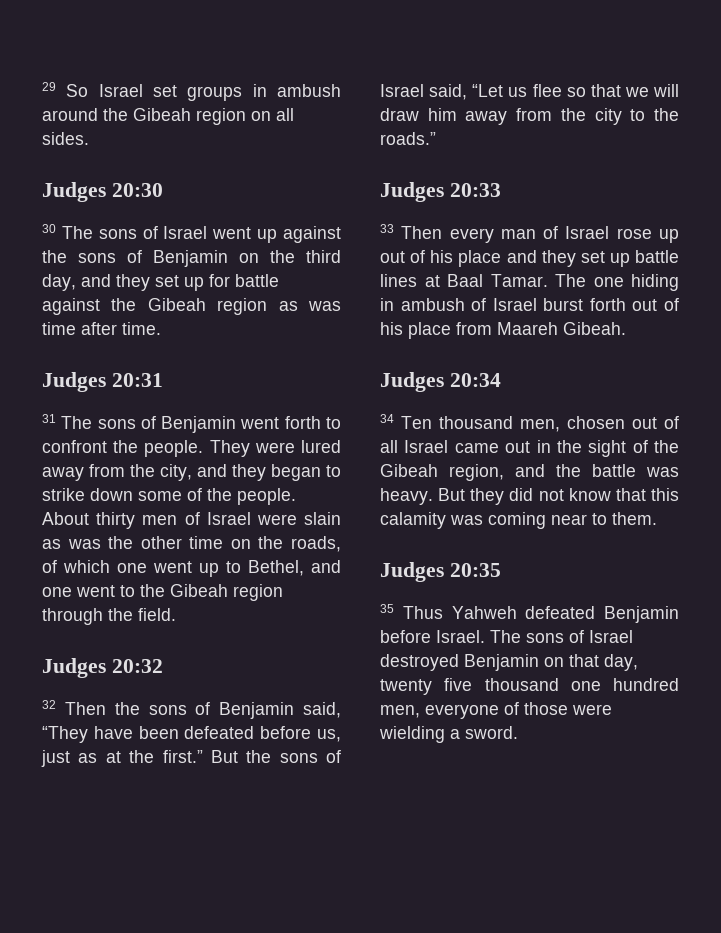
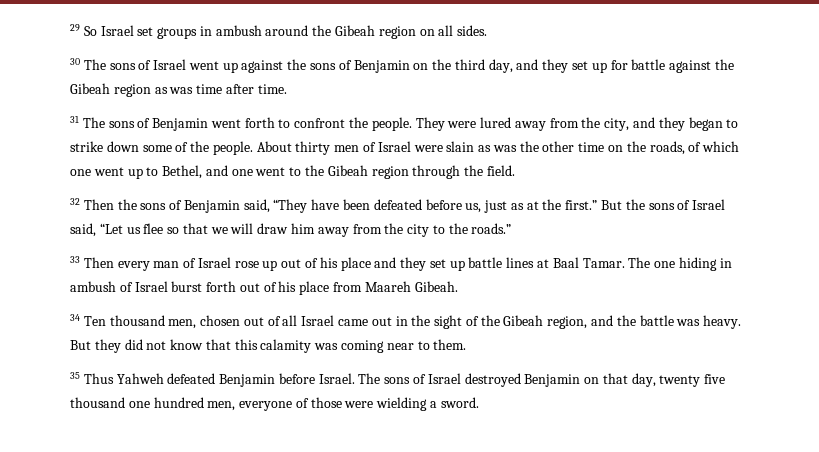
[42,182,163,202] // Judges 20:30 -> (488, 30) none
[42,372,163,392] // Judges 20:31 -> (287, 89) none
[42,658,163,678] // Judges 20:32 -> (515, 170) none
[380,182,501,202] // Judges 20:33 -> (512, 228) none
[380,372,501,392] // Judges 20:34 -> (458, 286) none
[380,562,501,582] // Judges 20:35 -> (467, 344) none

